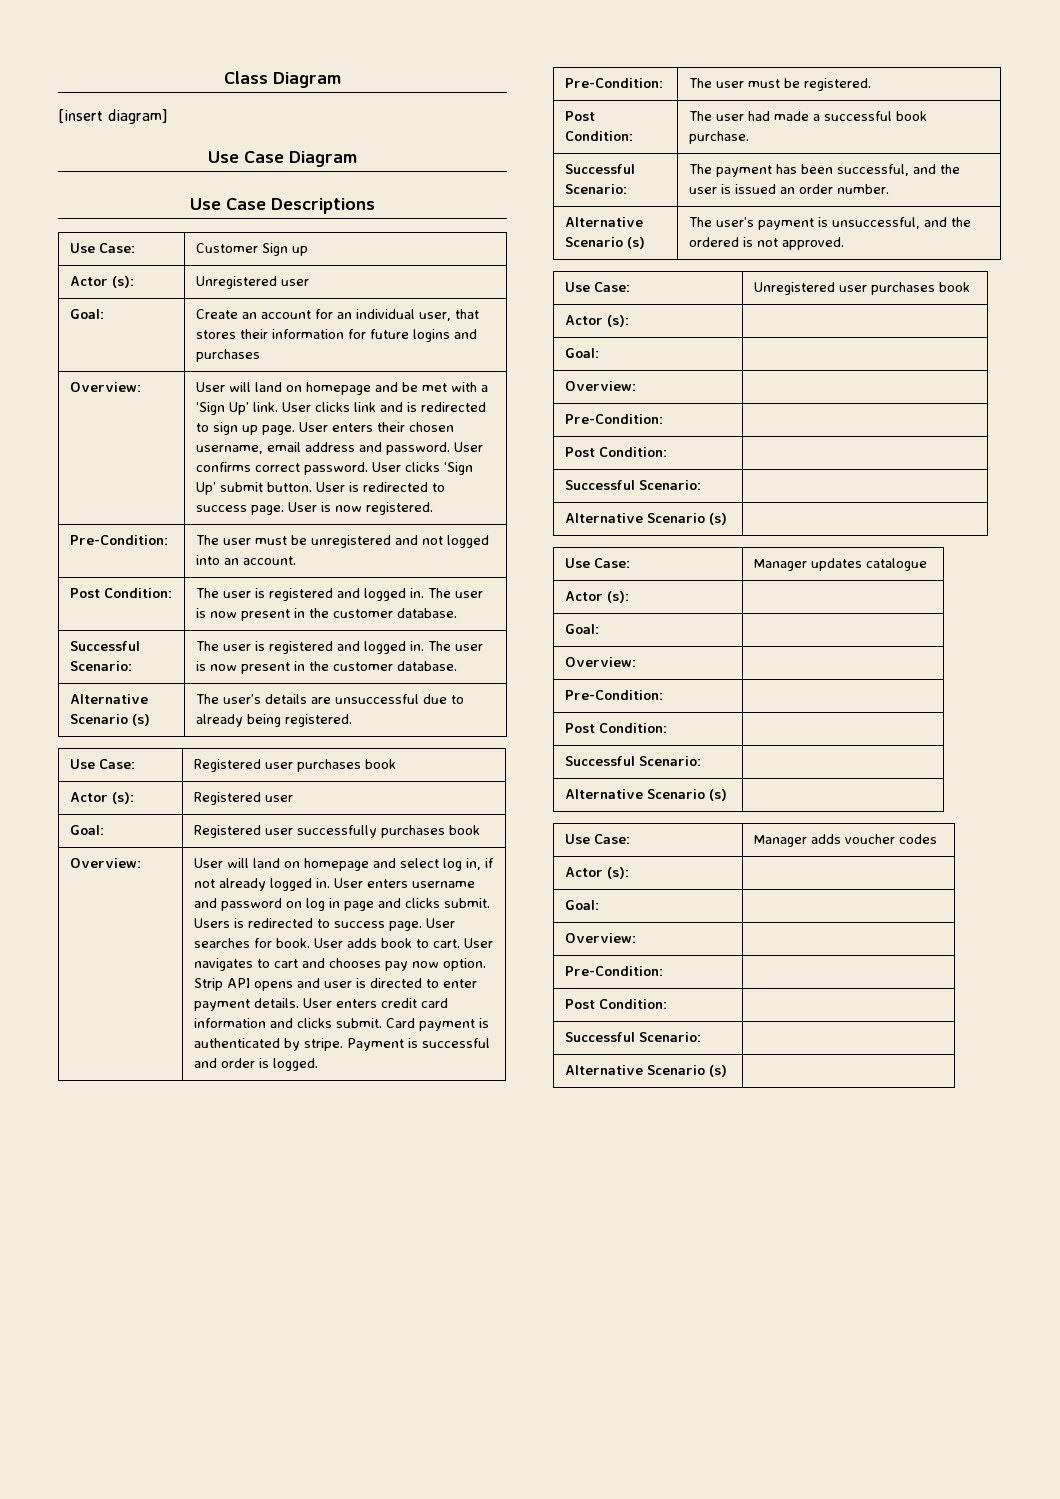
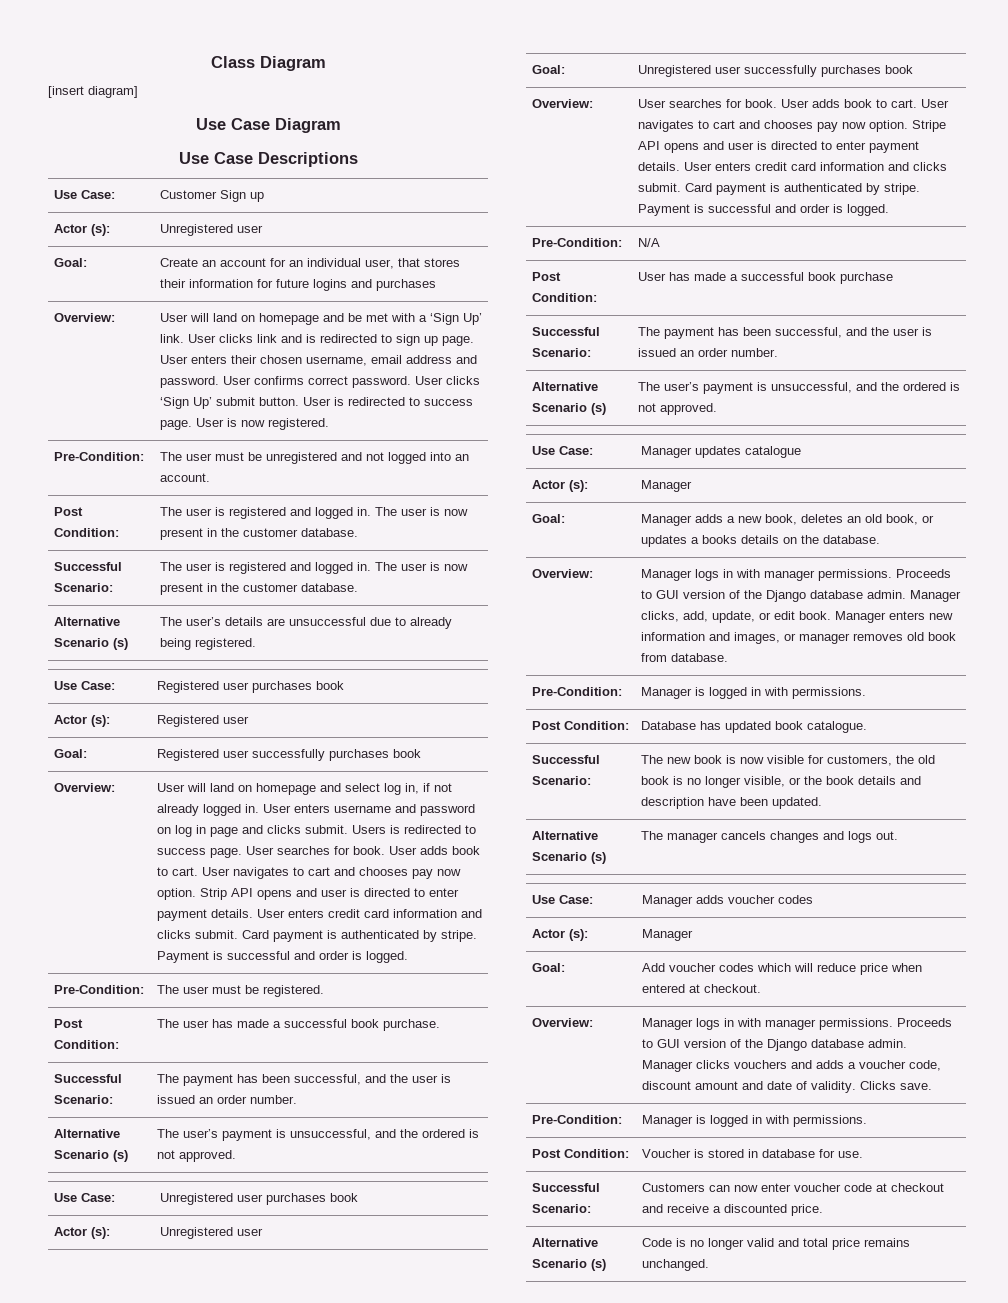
[748,111,771,121] had -> [211,1019,233,1028] has
[565,348,600,358] [565,381,637,391] [565,414,664,424] [565,447,668,457] [565,480,702,490] [565,513,728,525] // Goal: | // Overview: | // Pre-Condition: | // Post Condition: | // Successful Scenario: | // Alternative Scenario (s) | -> [159,1227,263,1239] [531,65,565,74] [637,65,913,77] [531,99,593,108] [637,99,949,108] [637,120,946,132] [637,141,919,153] [637,162,947,171] [637,183,920,195] [637,204,889,216] [531,238,622,247] [637,238,660,247] [531,272,561,281] [531,293,597,302] [637,272,893,284] [531,327,600,336] [531,348,591,357] [637,327,932,339] [637,348,778,357] [531,382,598,391] [531,403,606,415] [637,382,960,394] [637,403,717,415] Unregistered user // Goal: | Unregistered user successfully purchases book // Overview: | User searches for book. User adds book to cart. User navigates to cart and chooses pay now option. Stripe API opens and user is directed to enter payment details. User enters credit card information and clicks submit. Card payment is authenticated by stripe. Payment is successful and order is logged. // Pre-Condition: | N/A // Post Condition: | User has made a successful book purchase // Successful Scenario: | The payment has been successful, and the user is issued an order number. // Alternative Scenario (s) | The user’s payment is unsuccessful, and the ordered is not approved.
[565,624,600,634] [565,657,637,667] [565,690,664,700] [565,723,668,733] [565,756,702,766] [565,789,728,801] // Goal: | // Overview: | // Pre-Condition: | // Post Condition: | // Successful Scenario: | // Alternative Scenario (s) | -> [640,480,692,492] [531,514,565,523] [640,514,934,526] [640,535,880,547] [531,569,593,578] [640,569,951,581] [640,590,961,602] [640,611,953,623] [640,632,956,644] [640,653,728,662] [531,687,622,696] [640,687,866,699] [531,721,629,730] [640,721,867,733] [531,755,600,764] [531,776,591,785] [640,755,935,766] [640,776,921,788] [640,797,822,809] [531,831,598,840] [531,852,606,864] [640,831,898,843] Manager // Goal: | Manager adds a new book, deletes an old book, or updates a books details on the database. // Overview: | Manager logs in with manager permissions. Proceeds to GUI version of the Django database admin. Manager clicks, add, update, or edit book. Manager enters new information and images, or manager removes old book from database. // Pre-Condition: | Manager is logged in with permissions. // Post Condition: | Database has updated book catalogue. // Successful Scenario: | The new book is now visible for customers, the old book is no longer visible, or the book details and description have been updated. // Alternative Scenario (s) | The manager cancels changes and logs out.
[565,900,600,910] [565,933,637,943] [565,966,664,976] [565,999,668,1009] [565,1032,702,1042] [565,1065,728,1077] // Goal: | // Overview: | // Pre-Condition: | // Post Condition: | // Successful Scenario: | // Alternative Scenario (s) | -> [641,929,693,941] [531,963,565,972] [641,963,922,975] [641,984,761,993] [531,1018,593,1027] [641,1018,952,1030] [641,1039,907,1051] [641,1060,941,1072] [641,1081,932,1093] [531,1115,622,1124] [641,1115,867,1127] [531,1149,629,1158] [641,1149,863,1158] [531,1183,600,1192] [531,1204,591,1213] [641,1183,944,1192] [641,1204,823,1216] [531,1238,598,1247] [531,1259,606,1271] [641,1238,910,1250] [641,1259,709,1271] Manager // Goal: | Add voucher codes which will reduce price when entered at checkout. // Overview: | Manager logs in with manager permissions. Proceeds to GUI version of the Django database admin. Manager clicks vouchers and adds a voucher code, discount amount and date of validity. Clicks save. // Pre-Condition: | Manager is logged in with permissions. // Post Condition: | Voucher is stored in database for use. // Successful Scenario: | Customers can now enter voucher code at checkout and receive a discounted price. // Alternative Scenario (s) | Code is no longer valid and total price remains unchanged.

